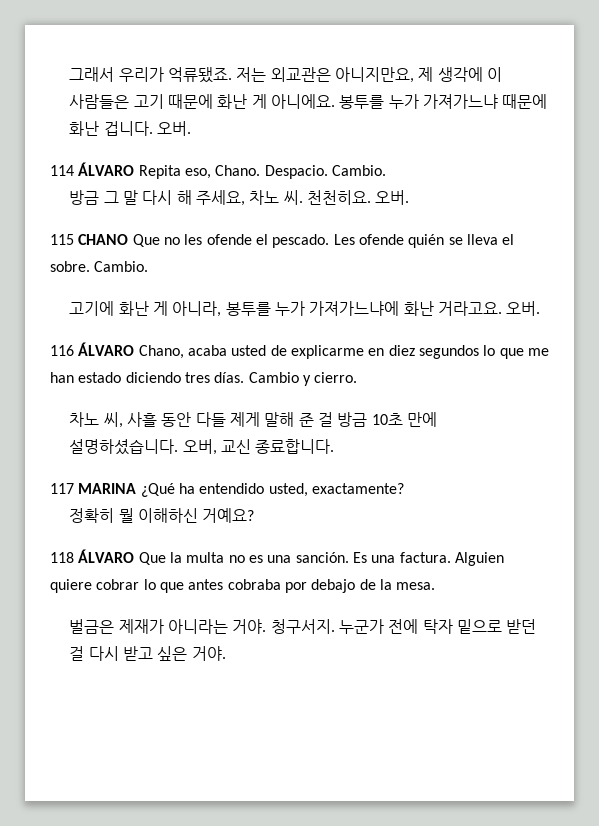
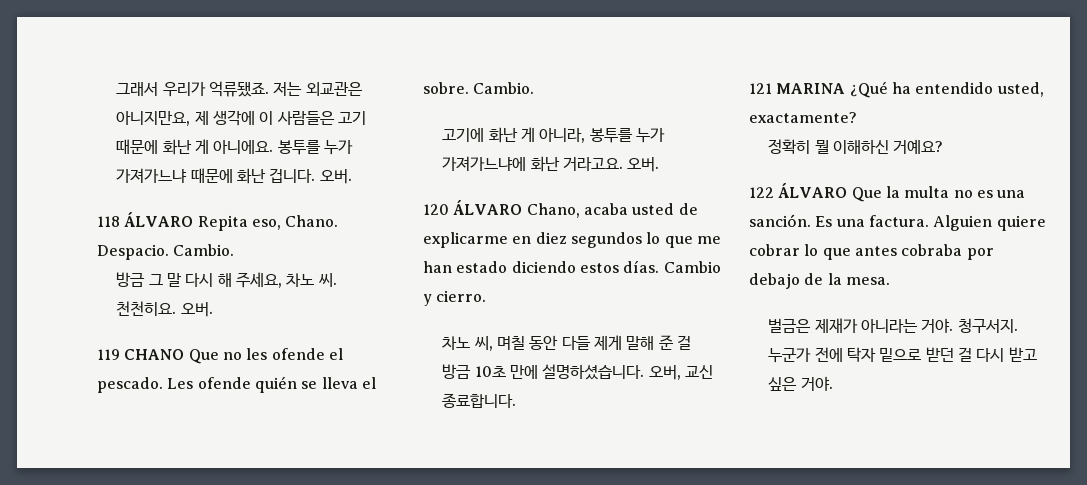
[50,165,74,176] 114 -> [97,216,120,227] 118
[50,234,74,245] 115 -> [97,349,120,360] 119
[50,345,74,356] 116 -> [423,204,449,215] 120
[184,372,210,383] tres -> [579,263,619,273] estos
[127,412,158,427] 사흘 -> [497,336,526,350] 며칠
[50,483,74,494] 117 -> [749,83,772,94] 121
[50,552,74,563] 118 -> [749,187,774,198] 122

